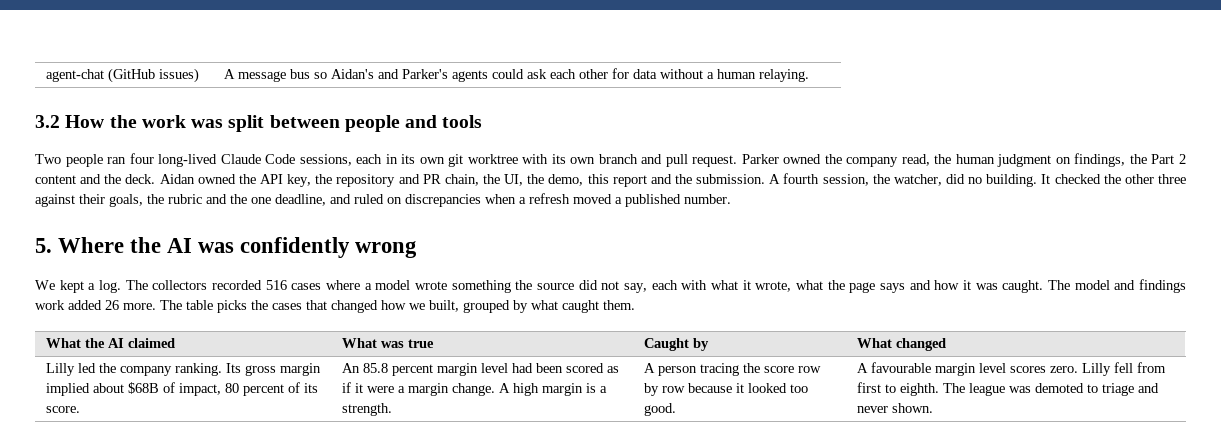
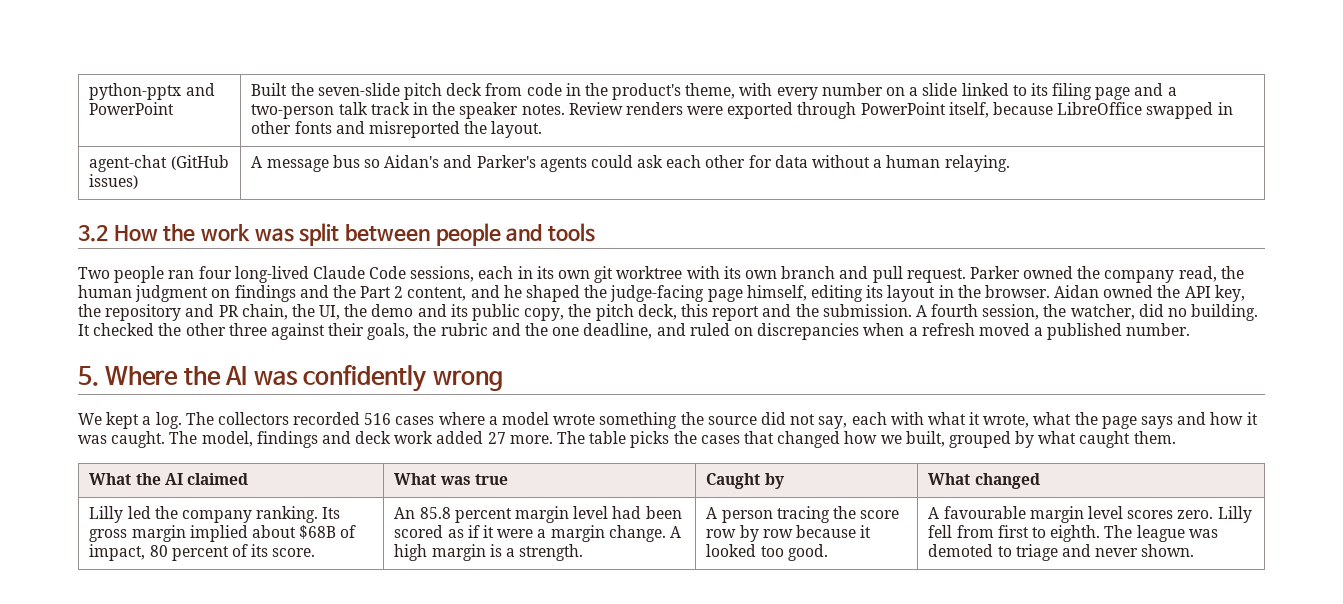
(46, 75) none -> [89,83,215,100] [89,102,175,115] [251,83,1177,100] [251,102,1233,119] [251,121,543,138] python-pptx and PowerPoint | Built the seven-slide pitch deck from code in the product's theme, with every number on a slide linked to its filing page and a two-person talk track in the speaker notes. Review renders were exported through PowerPoint itself, because LibreOffice swapped in other fonts and misreported the layout. //
[1074,153,1126,167] findings, -> [234,285,329,302] findings and
[35,174,156,184] content and the deck. -> [407,285,1050,302] content, and he shaped the judge-facing page himself, editing its layout in the browser.
[548,174,584,186] demo, -> [371,304,677,321] demo and its public copy, the pitch deck,
[1074,279,1186,293] model and findings -> [201,431,392,448] model, findings and deck
[105,300,119,310] 26 -> [487,432,506,444] 27

